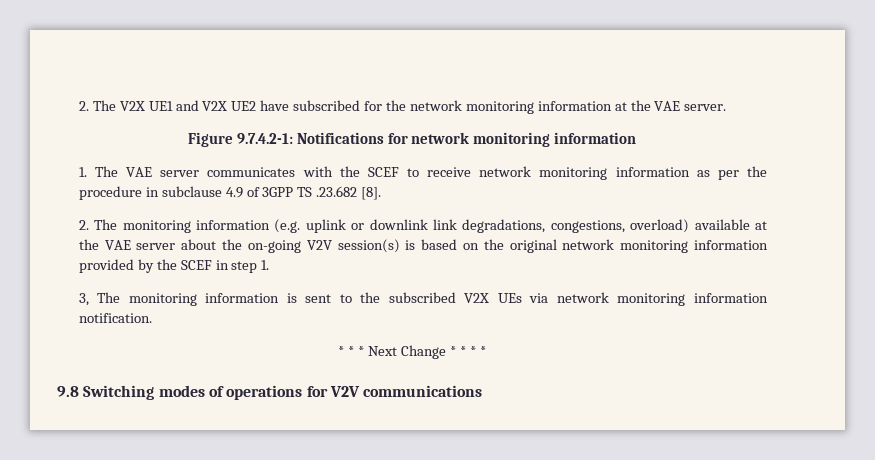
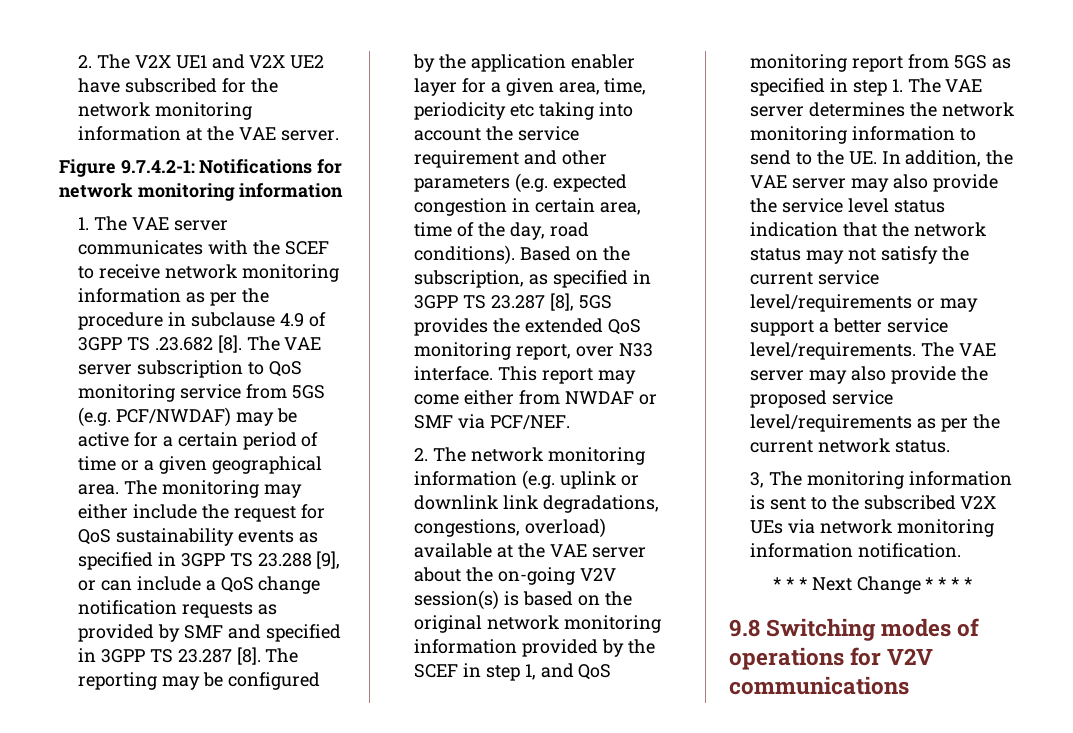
[78,219,118,230] // 2. The -> [246,336,322,351] [78,360,302,378] [78,384,325,402] [78,407,297,427] [78,432,319,450] [78,456,322,474] [78,480,302,498] [78,504,325,522] [78,528,318,546] [78,551,341,570] [78,576,321,594] [78,600,277,618] [78,624,341,642] [78,647,299,665] [78,672,320,690] [413,54,635,72] [414,78,647,96] [414,102,633,120] [414,126,579,141] [414,150,607,168] [414,173,627,193] [414,198,641,216] [414,222,589,240] [414,245,630,265] [414,270,651,288] [414,293,612,311] [414,318,641,336] [414,342,653,360] [414,366,636,384] [414,390,657,405] [414,414,570,430] [414,447,543,462] The VAE server subscription to QoS monitoring service from 5GS (e.g. PCF/NWDAF) may be active for a certain period of time or a given geographical area. The monitoring may either include the request for QoS sustainability events as specified in 3GPP TS 23.288 [9], or can include a QoS change notification requests as provided by SMF and specified in 3GPP TS 23.287 [8]. The reporting may be configured by the application enabler layer for a given area, time, periodicity etc taking into account the service requirement and other parameters (e.g. expected congestion in certain area, time of the day, road conditions). Based on the subscription, as specified in 3GPP TS 23.287 [8], 5GS provides the extended QoS monitoring report, over N33 interface. This report may come either from NWDAF or SMF via PCF/NEF. // 2. The network
[261,260,270,270] 1. -> [524,663,612,680] [750,54,1011,72] [750,78,983,96] [750,102,1014,117] [750,126,976,144] [750,150,1014,167] [750,174,998,192] [750,198,945,213] [750,222,986,237] [750,246,969,264] [750,270,879,285] [750,294,978,312] [750,318,948,336] [750,342,996,360] [750,366,988,384] [750,390,893,408] [750,414,1000,432] [750,438,950,453] 1, and QoS monitoring report from 5GS as specified in step 1. The VAE server determines the network monitoring information to send to the UE. In addition, the VAE server may also provide the service level status indication that the network status may not satisfy the current service level/requirements or may support a better service level/requirements. The VAE server may also provide the proposed service level/requirements as per the current network status.

